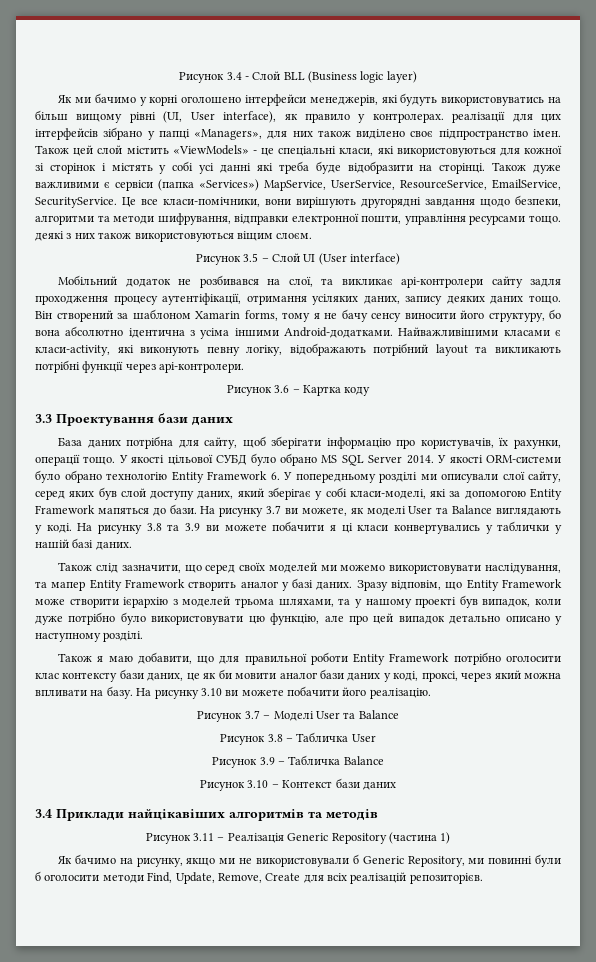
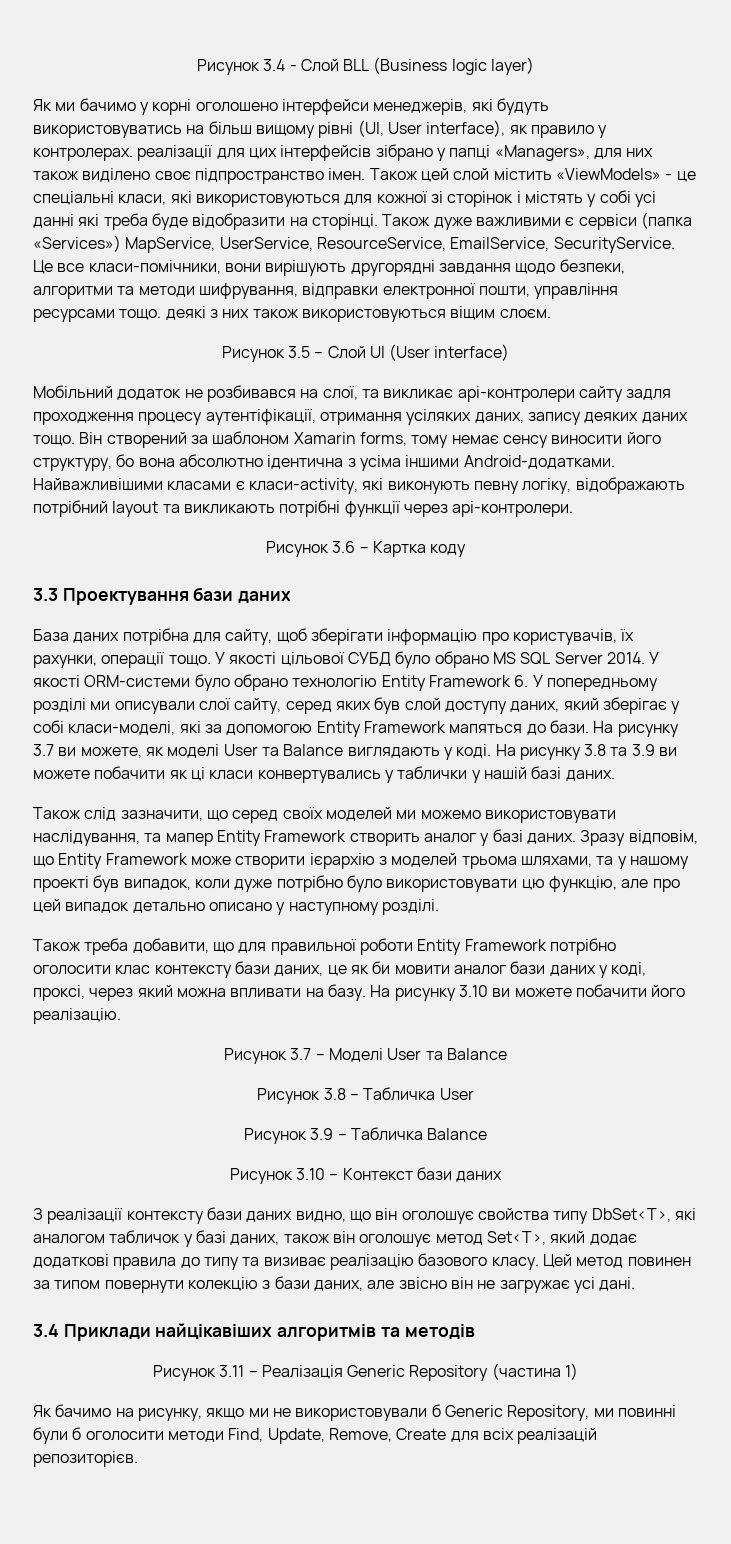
[313,309,368,322] я не бачу -> [451,435,499,444] немає
[329,525,336,531] я -> [169,770,188,779] як
[97,656,133,662] я маю -> [84,938,129,955] треба
(396, 786) none -> [33,1207,696,1224] [33,1230,637,1247] [33,1253,691,1270] [33,1276,636,1293] // З реалізації контексту бази даних видно, що він оголошує свойства типу DbSet<T>, які аналогом табличок у базі даних, також він оголошує метод Set<T>, який додає додаткові правила до типу та визиває реалізацію базового класу. Цей метод повинен за типом повернути колекцію з бази даних, але звісно він не загружає усі дані.

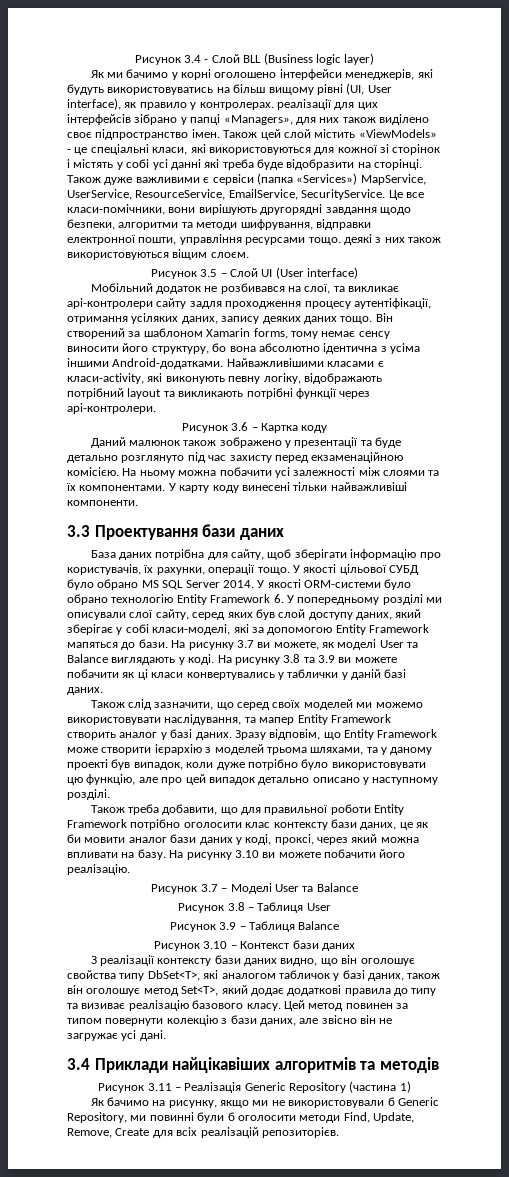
(467, 550) none -> [90,437,402,448] [67,452,404,463] [67,467,440,478] [66,482,407,493] [67,500,138,506] // Даний малюнок також зображено у презентації та буде детально розглянуто під час захисту перед екзаменаційною комісією. На ньому можна побачити усі залежності між слоями та їх компонентами. У карту коду винесені тільки найважливіші компоненти.
[483,767,527,779] нашій -> [351,669,381,680] даній
[629,856,689,869] нашому -> [390,747,433,755] даному
[363,1087,436,1101] Табличка -> [257,902,304,913] Таблиця
[350,1127,423,1141] Табличка -> [248,921,295,932] Таблиця

